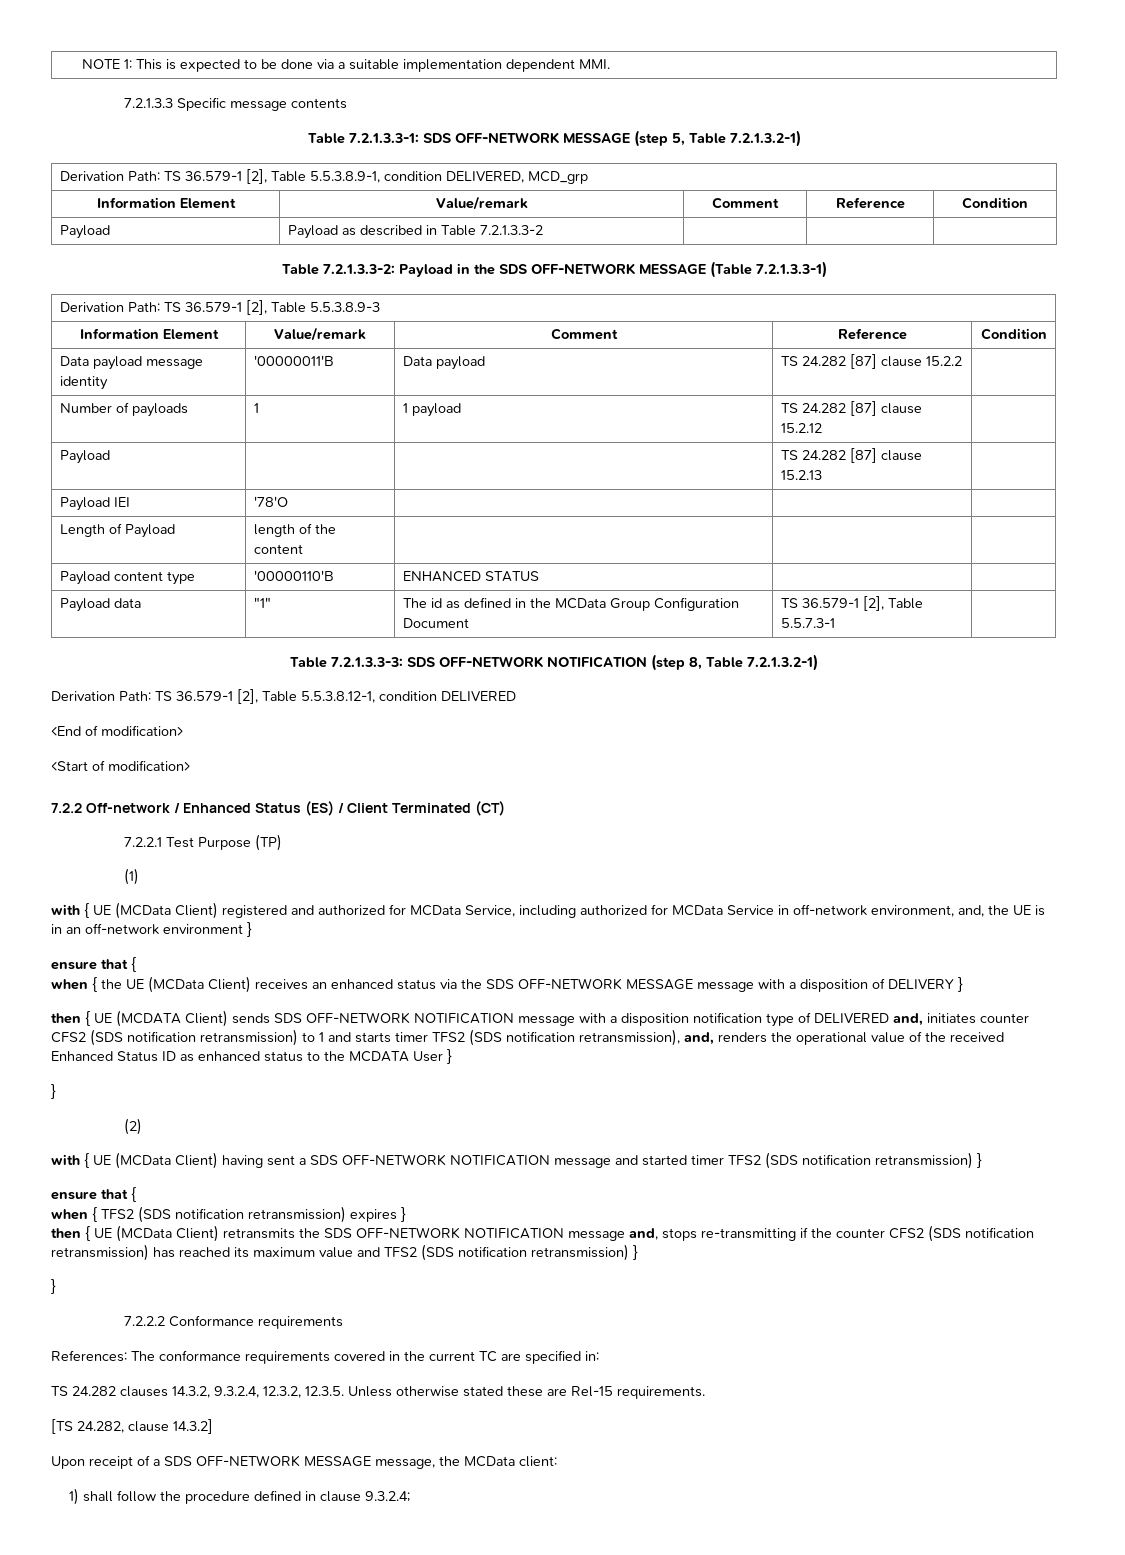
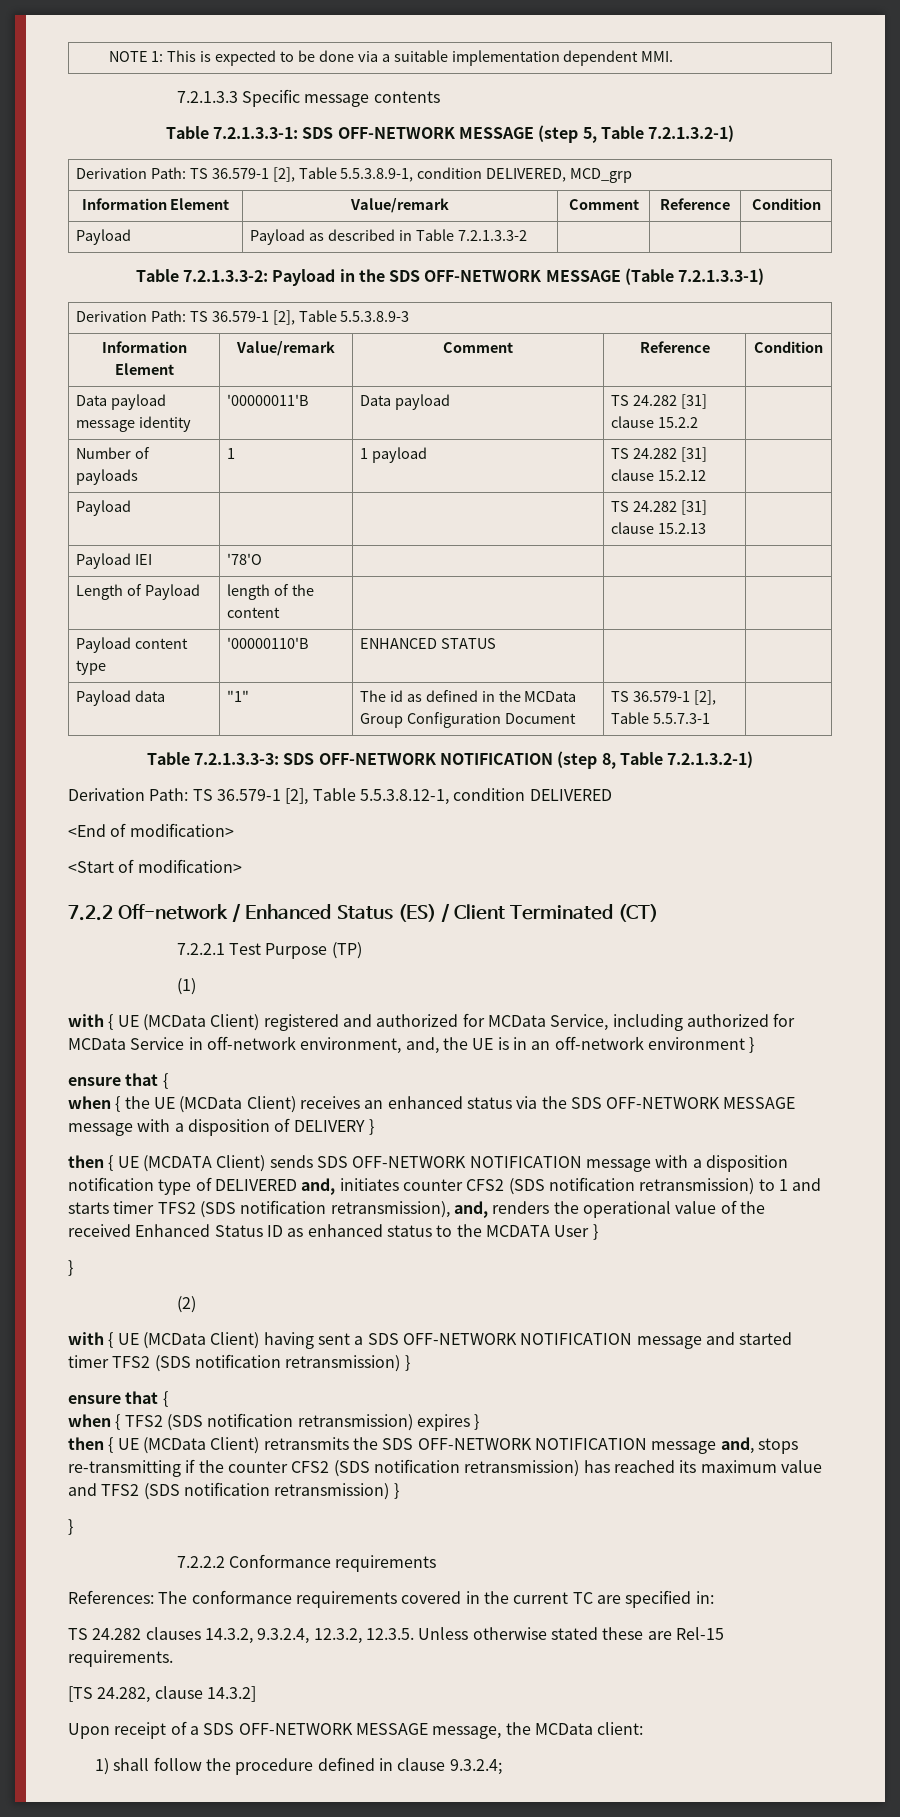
[849,354,877,369] [87] -> [680,394,707,409] [31]
[849,401,877,416] [87] -> [680,447,707,462] [31]
[849,448,877,463] [87] -> [680,500,707,515] [31]

